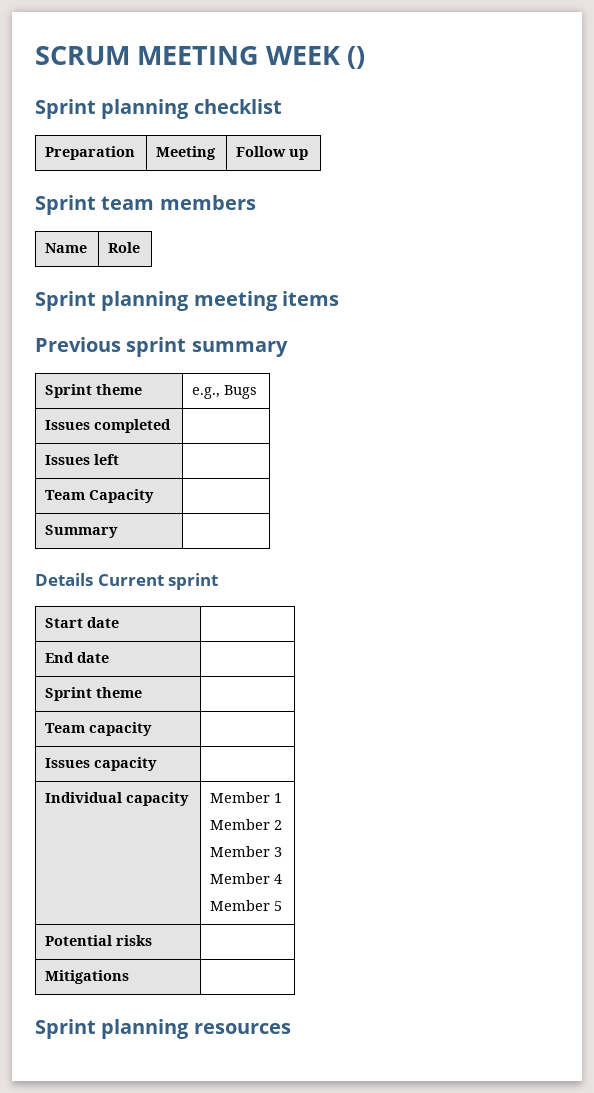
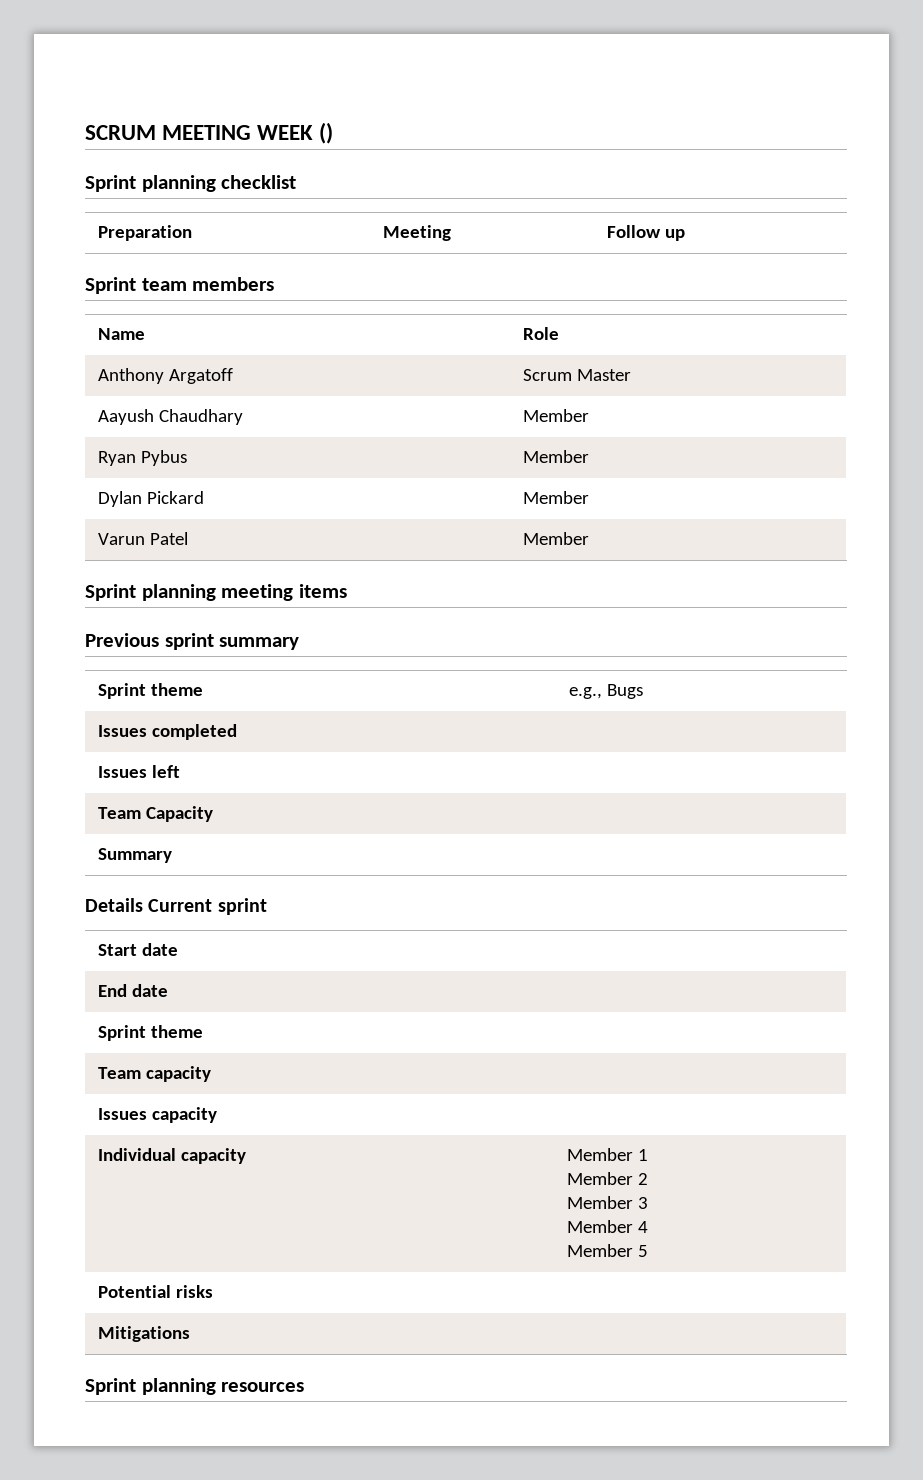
(141, 247) none -> [98,368,234,384] [523,369,632,381] [98,409,244,425] [523,409,590,422] [98,450,188,466] [523,450,590,463] [98,491,205,507] [523,491,590,504] [98,532,189,545] [523,532,590,545] // Anthony Argatoff | Scrum Master // Aayush Chaudhary | Member // Ryan Pybus | Member // Dylan Pickard | Member // Varun Patel | Member

